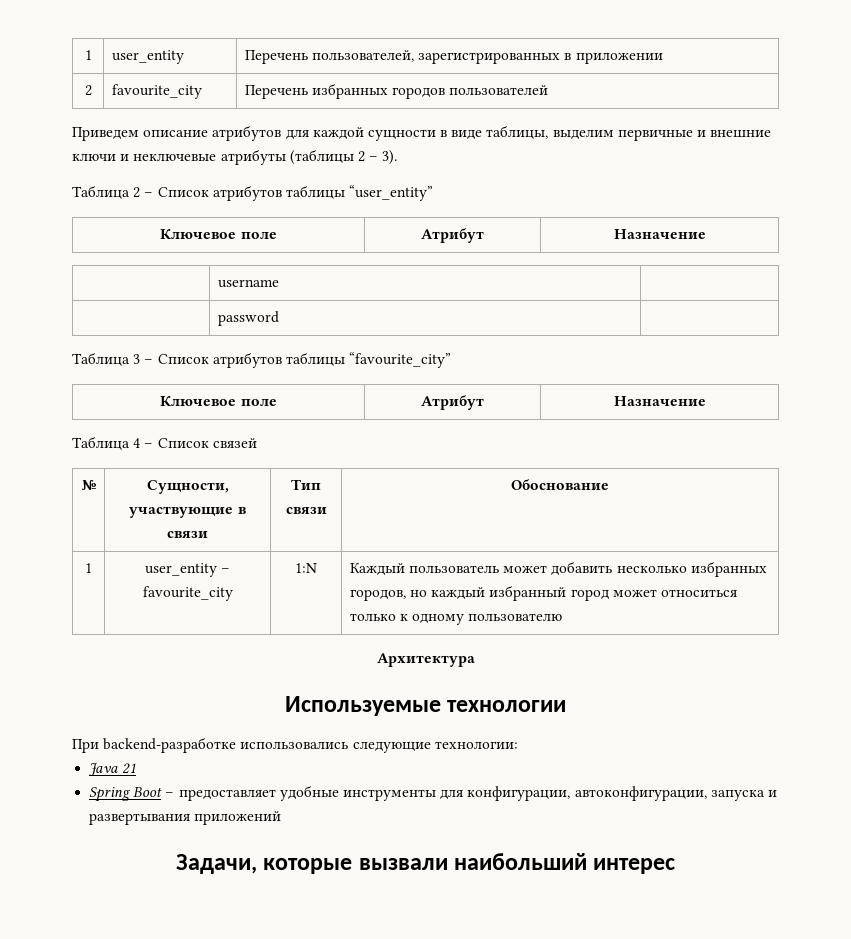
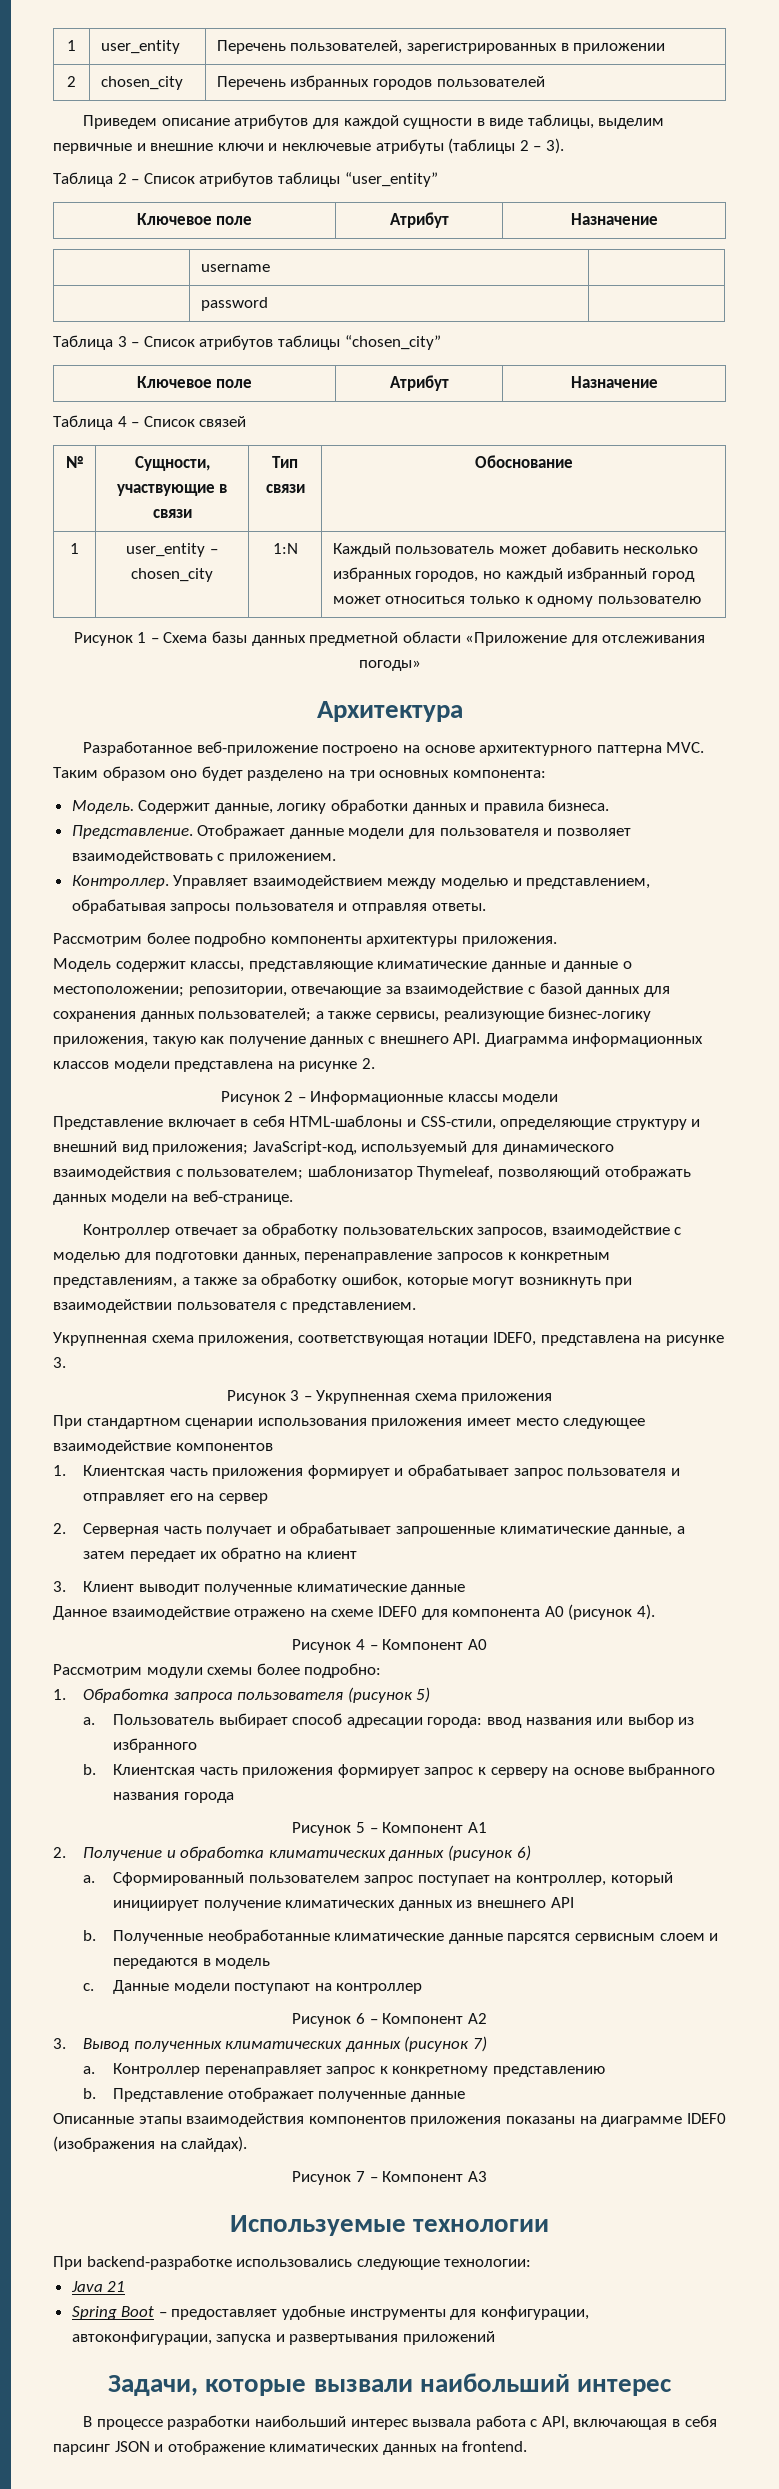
[111,84,202,99] favourite_city -> [100,76,183,90] chosen_city
[349,352,452,368] “favourite_city” -> [344,335,441,350] “chosen_city”
[142,586,233,601] favourite_city -> [131,568,213,582] chosen_city
[376,653,475,667] Архитектура -> [73,631,706,646] [358,660,421,671] [316,701,463,722] [83,741,705,756] [53,766,546,781] [71,799,610,814] [71,824,631,839] [71,850,336,864] [71,875,651,889] [71,899,486,914] [53,932,557,947] [53,958,632,972] [53,982,670,997] [53,1007,652,1022] [53,1033,704,1047] [53,1058,375,1072] [220,1091,559,1105] [53,1115,701,1130] [53,1141,614,1155] [53,1165,691,1180] [53,1190,293,1205] [83,1223,682,1238] [53,1252,611,1263] [53,1273,633,1288] [53,1299,416,1313] [53,1332,724,1346] [53,1357,66,1368] [226,1390,553,1404] [53,1415,646,1429] [53,1440,273,1454] [53,1464,680,1479] [83,1493,268,1504] [53,1522,685,1537] [83,1547,357,1562] [53,1581,466,1595] [53,1604,655,1620] [292,1639,487,1653] [53,1663,382,1678] [53,1687,431,1703] [83,1713,695,1728] [113,1738,198,1753] [83,1763,716,1778] [113,1792,234,1803] [292,1822,487,1836] [53,1845,531,1861] [83,1872,673,1886] [113,1897,574,1911] [83,1929,719,1944] [113,1958,271,1969] [83,1980,423,1994] [292,2013,487,2027] [53,2036,487,2052] [83,2063,605,2077] [83,2087,465,2102] [53,2113,726,2127] [53,2136,248,2152] [292,2171,487,2185] Рисунок 1 – Схема базы данных предметной области «Приложение для отслеживания погоды» // Архитектура // Разработанное веб-приложение построено на основе архитектурного паттерна MVC. Таким образом оно будет разделено на три основных компонента: // Модель. Содержит данные, логику обработки данных и правила бизнеса. // Представление. Отображает данные модели для пользователя и позволяет взаимодействовать с приложением. // Контроллер. Управляет взаимодействием между моделью и представлением, обрабатывая запросы пользователя и отправляя ответы. // Рассмотрим более подробно компоненты архитектуры приложения. // Модель содержит классы, представляющие климатические данные и данные о местоположении; репозитории, отвечающие за взаимодействие с базой данных для сохранения данных пользователей; а также сервисы, реализующие бизнес-логику приложения, такую как получение данных с внешнего API. Диаграмма информационных классов модели представлена на рисунке 2. // Рисунок 2 – Информационные классы модели // Представление включает в себя HTML-шаблоны и CSS-стили, определяющие структуру и внешний вид приложения; JavaScript-код, используемый для динамического взаимодействия с пользователем; шаблонизатор Thymeleaf, позволяющий отображать данных модели на веб-странице. // Контроллер отвечает за обработку пользовательских запросов, взаимодействие с моделью для подготовки данных, перенаправление запросов к конкретным представлениям, а также за обработку ошибок, которые могут возникнуть при взаимодействии пользователя с представлением. // Укрупненная схема приложения, соответствующая нотации IDEF0, представлена на рисунке 3. // Рисунок 3 – Укрупненная схема приложения // При стандартном сценарии использования приложения имеет место следующее взаимодействие компонентов // 1. Клиентская часть приложения формирует и обрабатывает запрос пользователя и отправляет его на сервер // 2. Серверная часть получает и обрабатывает запрошенные климатические данные, а затем передает их обратно на клиент // 3. Клиент выводит полученные климатические данные // Данное взаимодействие отражено на схеме IDEF0 для компонента A0 (рисунок 4). // Рисунок 4 – Компонент A0 // Рассмотрим модули схемы более подробно: // 1. Обработка запроса пользователя (рисунок 5) // a. Пользователь выбирает способ адресации города: ввод названия или выбор из избранного // b. Клиентская часть приложения формирует запрос к серверу на основе выбранного названия города // Рисунок 5 – Компонент A1 // 2. Получение и обработка климатических данных (рисунок 6) // a. Сформированный пользователем запрос поступает на контроллер, который инициирует получение климатических данных из внешнего API // b. Полученные необработанные климатические данные парсятся сервисным слоем и передаются в модель // c. Данные модели поступают на контроллер // Рисунок 6 – Компонент A2 // 3. Вывод полученных климатических данных (рисунок 7) // a. Контроллер перенаправляет запрос к конкретному представлению // b. Представление отображает полученные данные // Описанные этапы взаимодействия компонентов приложения показаны на диаграмме IDEF0 (изображения на слайдах). // Рисунок 7 – Компонент A3
(676, 866) none -> [83,2415,717,2430] [53,2440,528,2455] // В процессе разработки наибольший интерес вызвала работа с API, включающая в себя парсинг JSON и отображение климатических данных на frontend.

